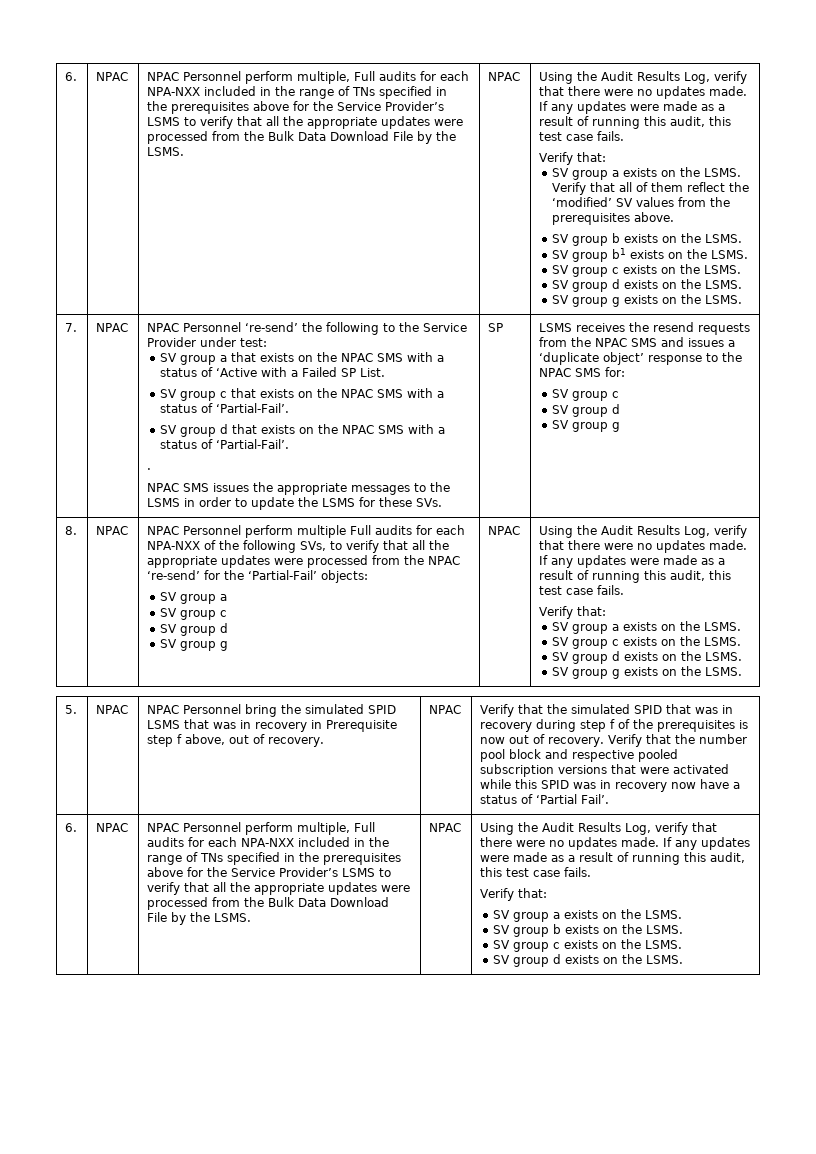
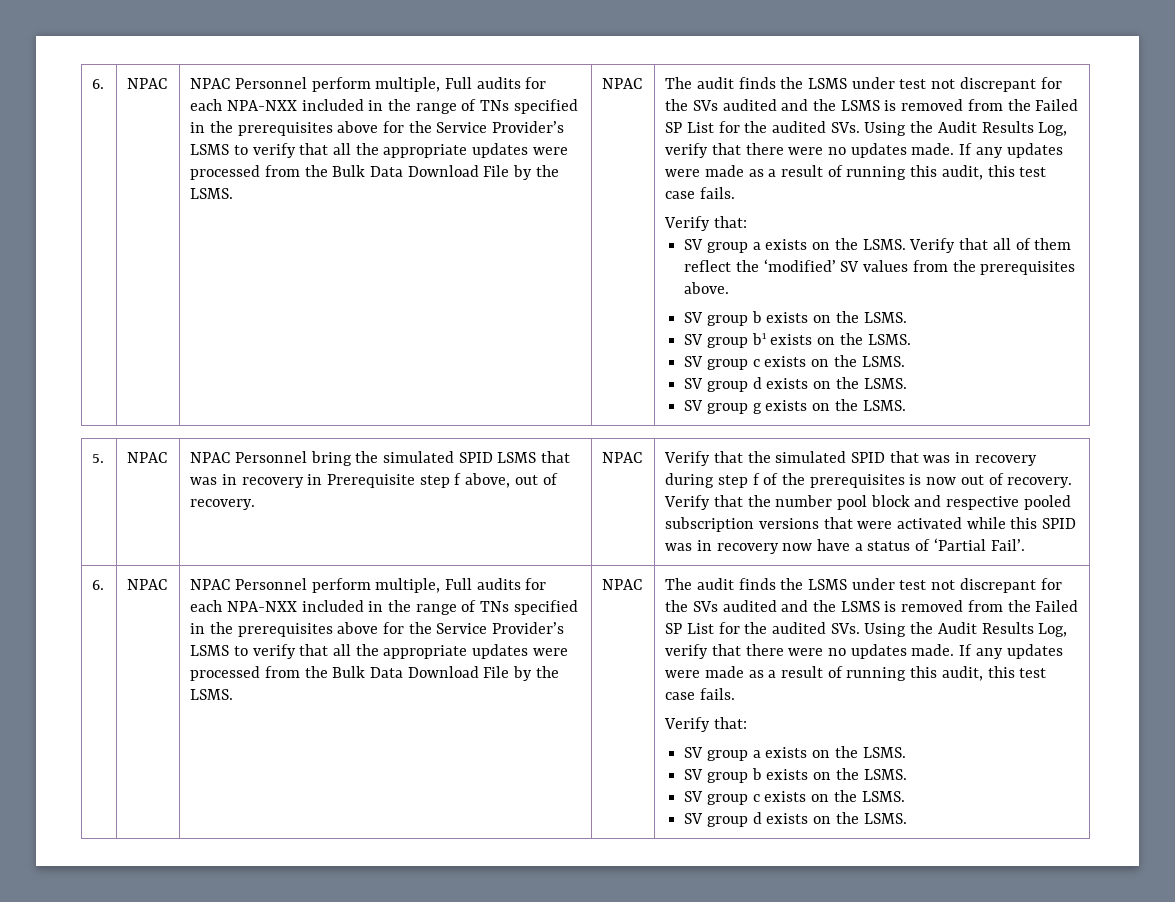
(521, 76) none -> [665,77,1062,92] [665,99,1079,111] [665,121,860,133] The audit finds the LSMS under test not discrepant for the SVs audited and the LSMS is removed from the Failed SP List for the audited SVs.
[65,323,78,332] [96,323,129,332] [147,322,468,335] [147,337,268,347] [160,352,445,365] [160,367,386,377] [160,388,445,401] [160,403,290,413] [160,424,446,437] [160,439,290,449] [147,468,152,470] [147,482,451,495] [147,497,443,510] [488,323,504,332] [539,322,751,335] [539,337,736,347] [539,352,743,365] [539,367,626,377] [552,389,620,401] [552,404,621,417] [552,420,621,432] [65,526,78,535] [96,526,129,535] [147,525,466,538] [147,540,450,553] [147,555,461,568] [147,570,369,583] [160,592,228,604] [160,608,228,620] [160,623,229,636] [160,639,229,651] [488,526,521,535] [539,525,748,538] [539,540,748,553] [539,555,726,568] [539,570,732,583] [539,585,625,595] [539,606,607,619] [552,621,742,634] [552,636,742,649] [552,651,743,664] [552,666,743,679] // 7. | NPAC | NPAC Personnel ‘re-send’ the following to the Service Provider under test: // SV group a that exists on the NPAC SMS with a status of ‘Active with a Failed SP List. // SV group c that exists on the NPAC SMS with a status of ‘Partial-Fail’. // SV group d that exists on the NPAC SMS with a status of ‘Partial-Fail’. // . // NPAC SMS issues the appropriate messages to the LSMS in order to update the LSMS for these SVs. | SP | LSMS receives the resend requests from the NPAC SMS and issues a ‘duplicate object’ response to the NPAC SMS for: // SV group c // SV group d // SV group g // 8. | NPAC | NPAC Personnel perform multiple Full audits for each NPA-NXX of the following SVs, to verify that all the appropriate updates were processed from the NPAC ‘re-send’ for the ‘Partial-Fail’ objects: // SV group a // SV group c // SV group d // SV group g | NPAC | Using the Audit Results Log, verify that there were no updates made. If any updates were made as a result of running this audit, this test case fails. // Verify that: // SV group a exists on the LSMS. // SV group c exists on the LSMS. // SV group d exists on the LSMS. // SV group g exists on the LSMS. -> (906, 405) none
(462, 827) none -> [665,578,1062,593] [665,600,1079,612] [665,622,860,634] The audit finds the LSMS under test not discrepant for the SVs audited and the LSMS is removed from the Failed SP List for the audited SVs.

